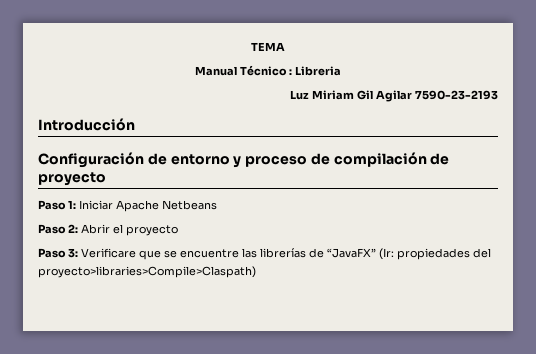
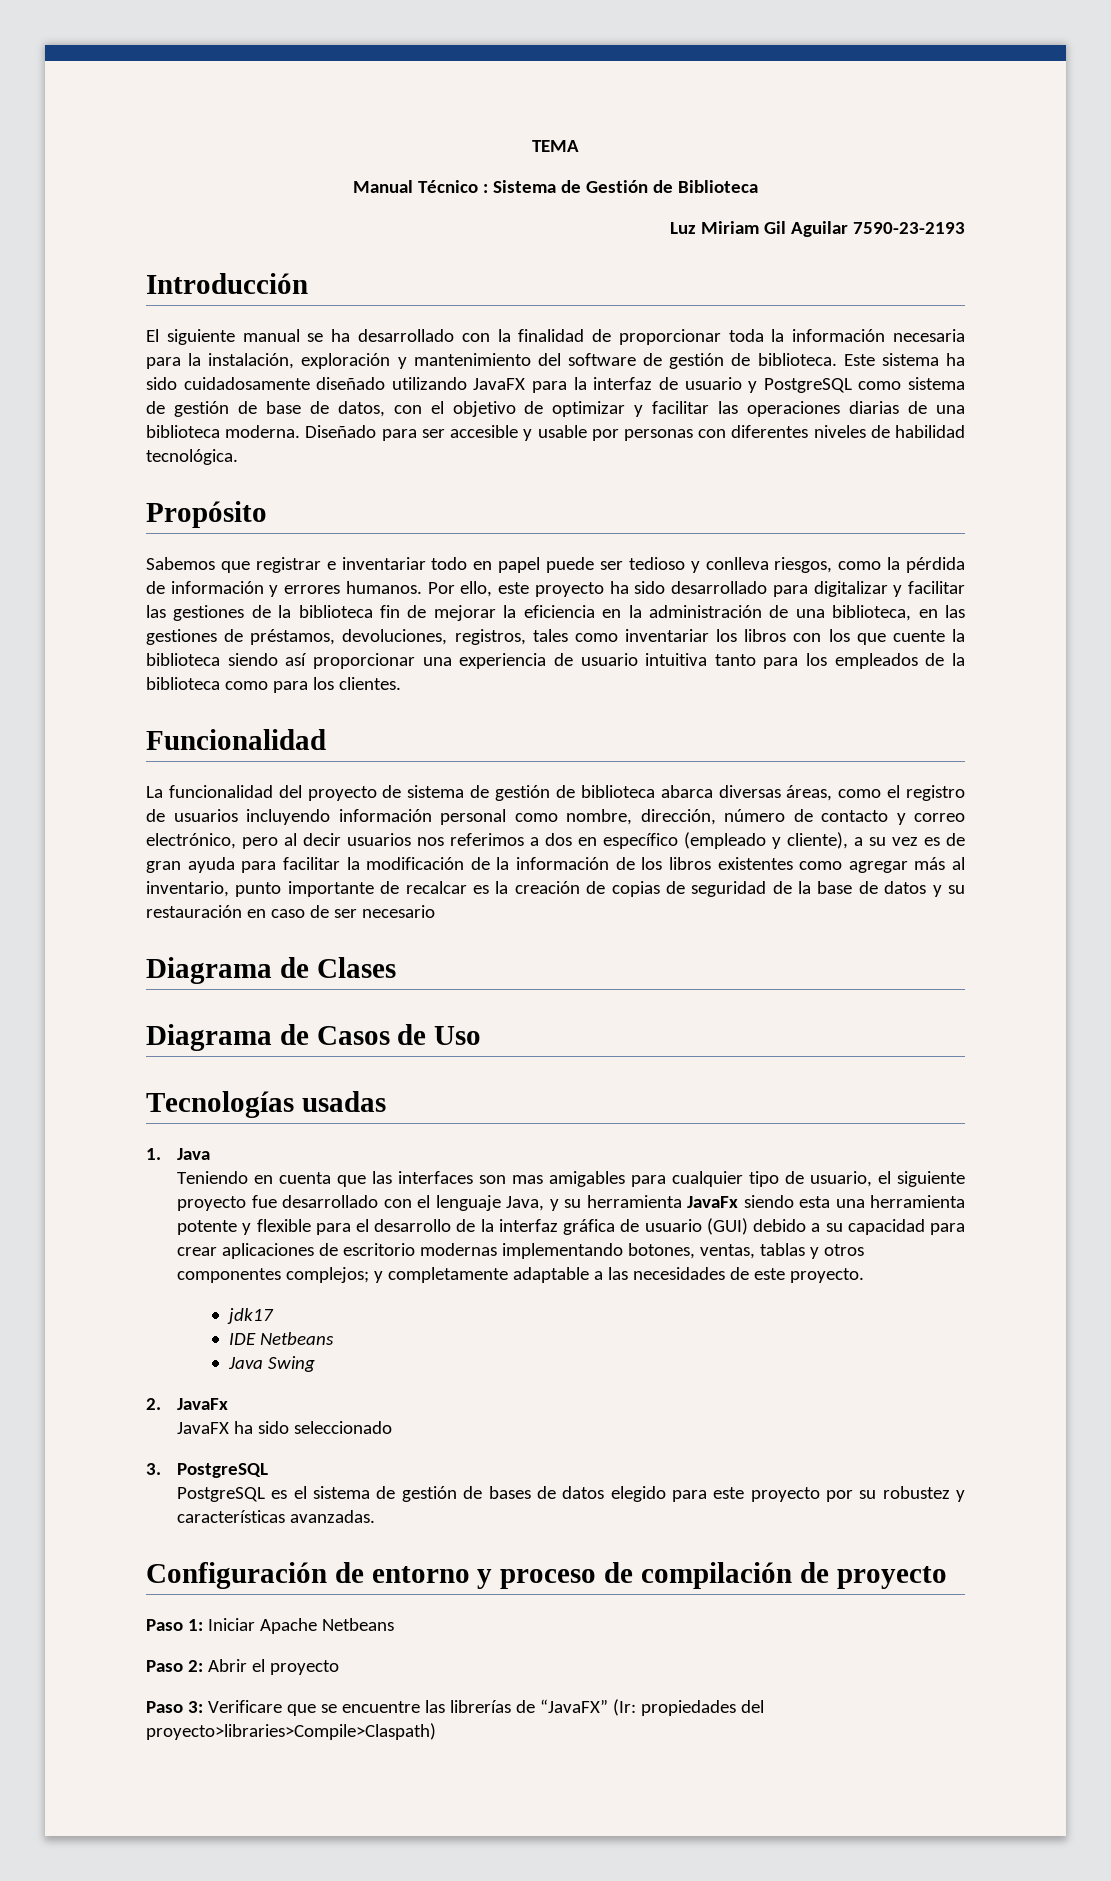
[295,66,341,76] Libreria -> [493,180,758,193] Sistema de Gestión de Biblioteca
[376,90,412,102] Agilar -> [791,221,849,237] Aguilar
(135, 124) none -> [146,329,966,345] [146,353,965,369] [146,377,965,393] [146,401,966,417] [146,425,965,441] [146,449,238,465] [146,501,267,528] [146,557,965,573] [146,581,966,597] [146,605,965,621] [146,629,965,645] [146,653,965,669] [146,677,401,693] [146,729,326,750] [146,785,966,801] [146,809,965,825] [146,832,965,849] [146,857,965,873] [146,881,966,897] [146,905,435,918] [146,957,396,984] [146,1024,482,1051] [146,1091,386,1118] [146,1148,211,1160] [177,1171,965,1187] [177,1195,965,1211] [177,1218,966,1235] [177,1243,865,1259] [177,1267,865,1283] [226,1308,274,1324] [228,1332,334,1345] [227,1356,315,1372] [146,1398,229,1410] [177,1421,393,1434] [146,1463,269,1478] [177,1486,965,1502] [177,1510,376,1523] // El siguiente manual se ha desarrollado con la finalidad de proporcionar toda la información necesaria para la instalación, exploración y mantenimiento del software de gestión de biblioteca. Este sistema ha sido cuidadosamente diseñado utilizando JavaFX para la interfaz de usuario y PostgreSQL como sistema de gestión de base de datos, con el objetivo de optimizar y facilitar las operaciones diarias de una biblioteca moderna. Diseñado para ser accesible y usable por personas con diferentes niveles de habilidad tecnológica. // Propósito // Sabemos que registrar e inventariar todo en papel puede ser tedioso y conlleva riesgos, como la pérdida de información y errores humanos. Por ello, este proyecto ha sido desarrollado para digitalizar y facilitar las gestiones de la biblioteca fin de mejorar la eficiencia en la administración de una biblioteca, en las gestiones de préstamos, devoluciones, registros, tales como inventariar los libros con los que cuente la biblioteca siendo así proporcionar una experiencia de usuario intuitiva tanto para los empleados de la biblioteca como para los clientes. // Funcionalidad // La funcionalidad del proyecto de sistema de gestión de biblioteca abarca diversas áreas, como el registro de usuarios incluyendo información personal como nombre, dirección, número de contacto y correo electrónico, pero al decir usuarios nos referimos a dos en específico (empleado y cliente), a su vez es de gran ayuda para facilitar la modificación de la información de los libros existentes como agregar más al inventario, punto importante de recalcar es la creación de copias de seguridad de la base de datos y su restauración en caso de ser necesario // Diagrama de Clases // Diagrama de Casos de Uso // Tecnologías usadas // 1. Java // Teniendo en cuenta que las interfaces son mas amigables para cualquier tipo de usuario, el siguiente proyecto fue desarrollado con el lenguaje Java, y su herramienta JavaFx siendo esta una herramienta potente y flexible para el desarrollo de la interfaz gráfica de usuario (GUI) debido a su capacidad para crear aplicaciones de escritorio modernas implementando botones, ventas, tablas y otros componentes complejos; y completamente adaptable a las necesidades de este proyecto. // jdk17 // IDE Netbeans // Java Swing // 2. JavaFx // JavaFX ha sido seleccionado // 3. PostgreSQL // PostgreSQL es el sistema de gestión de bases de datos elegido para este proyecto por su robustez y características avanzadas.

